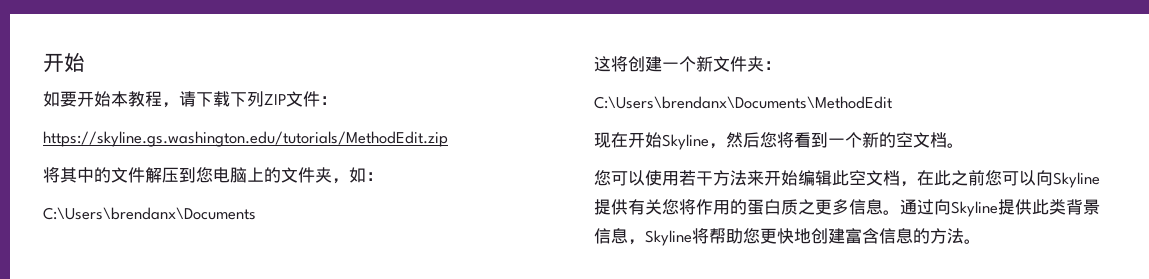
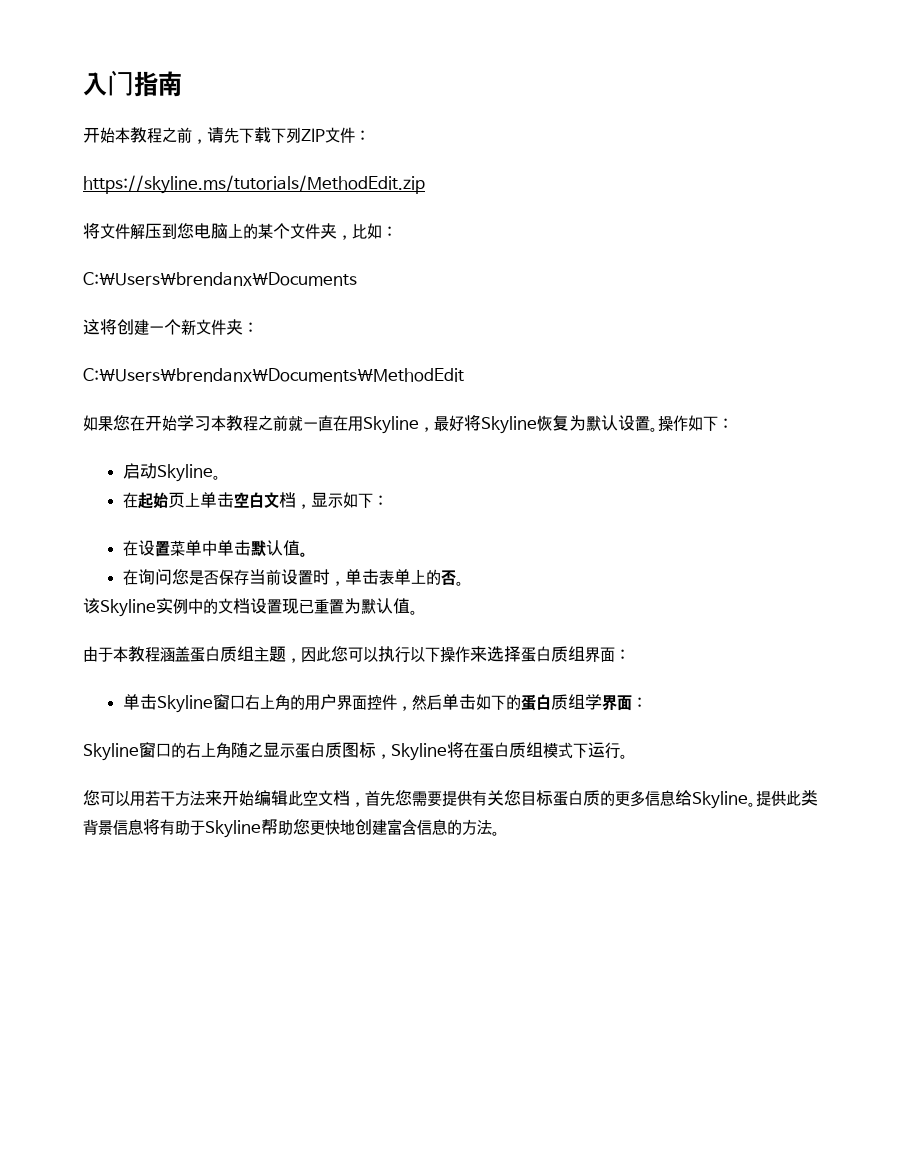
[43,52,85,73] [43,91,77,107] 开始 // 如要 -> [83,70,182,97] 入门指南 //
[162,91,196,108] ，请 -> [162,127,239,144] 之前，请先
[43,131,448,147] [43,167,111,183] https://skyline.gs.washington.edu/tutorials/MethodEdit.zip // 将其中的 -> [83,175,425,194] [83,223,100,239] https://skyline.ms/tutorials/MethodEdit.zip // 将
(281, 175) none -> [258,223,290,239] 某个
(349, 181) none -> [352,224,367,239] 比
[594,132,947,150] 现在开始Skyline，然后您将看到一个新的空文档 -> [83,415,733,434] [122,463,221,482] [122,492,388,509] [122,540,308,557] [122,569,464,586] [83,598,418,617] [83,646,630,663] [122,694,647,713] [83,742,620,761] 如果您在开始学习本教程之前就一直在用Skyline，最好将Skyline恢复为默认设置。操作如下： // 启动Skyline。 // 在起始页上单击空白文档，显示如下： // 在设置菜单中单击默认值。 // 在询问您是否保存当前设置时，单击表单上的否。 // 该Skyline实例中的文档设置现已重置为默认值。 // 由于本教程涵盖蛋白质组主题，因此您可以执行以下操作来选择蛋白质组界面： // 单击Skyline窗口右上角的用户界面控件，然后单击如下的蛋白质组学界面： // Skyline窗口的右上角随之显示蛋白质图标，Skyline将在蛋白质组模式下运行
[645,170,662,186] 使 -> (130, 799) none
[917,170,1100,188] [594,199,998,217] 在此之前您可以向Skyline提供有关您将作用的蛋白质之更多信息。通过向Skyline -> [365,790,756,809] 首先您需要提供有关您目标蛋白质的更多信息给Skyline。
[628,228,709,246] ，Skyline将 -> [143,819,261,838] 将有助于Skyline

